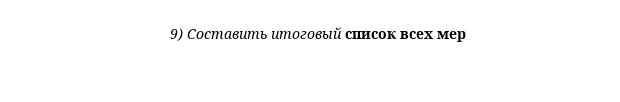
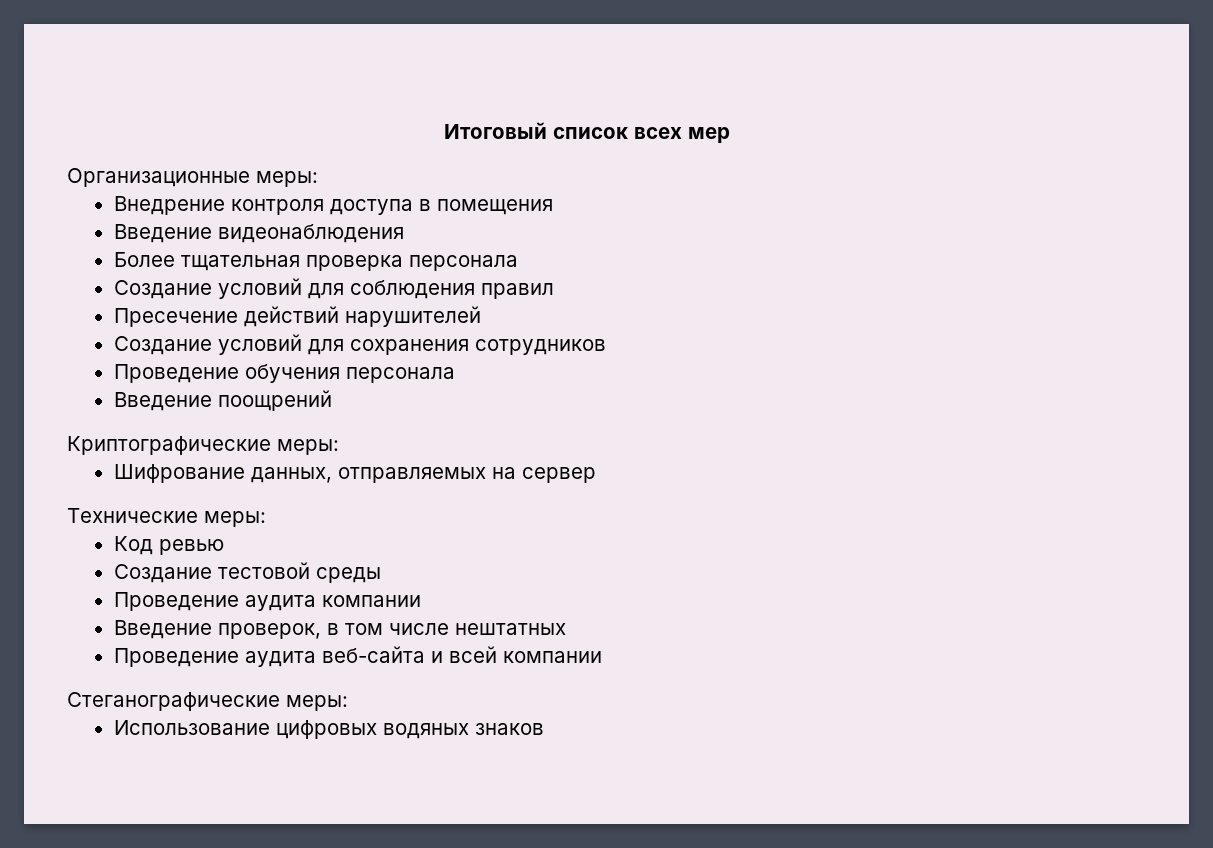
[170,27,342,41] 9) Составить итоговый -> [444,122,547,139] Итоговый
(466, 36) none -> [67,168,318,187] [113,196,553,215] [113,224,404,243] [113,252,518,271] [113,278,554,299] [113,306,481,327] [113,334,606,355] [113,364,455,383] [113,390,332,411] [67,436,339,455] [113,464,596,483] [67,508,266,527] [113,536,224,555] [113,562,381,583] [113,592,421,611] [113,620,566,639] [113,646,602,667] [67,692,348,711] [113,720,544,739] // Организационные меры: // Внедрение контроля доступа в помещения // Введение видеонаблюдения // Более тщательная проверка персонала // Создание условий для соблюдения правил // Пресечение действий нарушителей // Создание условий для сохранения сотрудников // Проведение обучения персонала // Введение поощрений // Криптографические меры: // Шифрование данных, отправляемых на сервер // Технические меры: // Код ревью // Создание тестовой среды // Проведение аудита компании // Введение проверок, в том числе нештатных // Проведение аудита веб-сайта и всей компании // Стеганографические меры: // Использование цифровых водяных знаков

